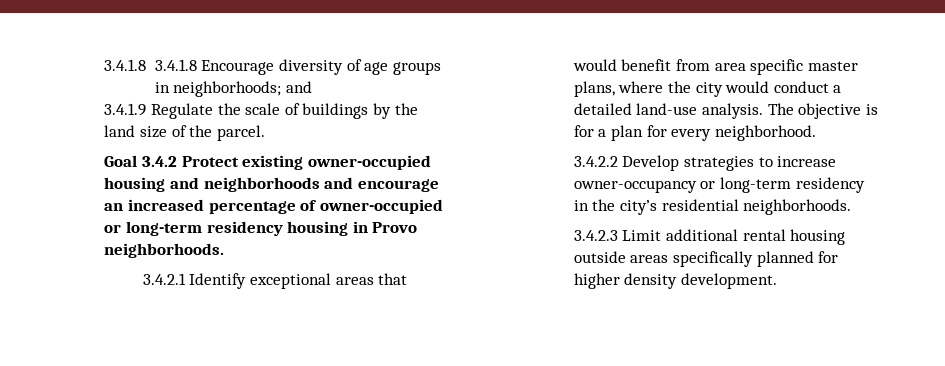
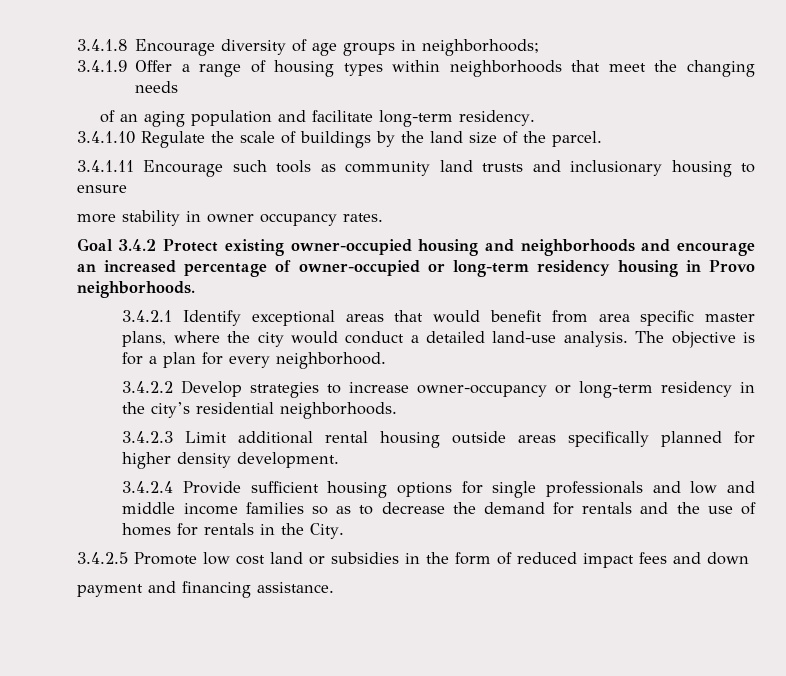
[104,59,197,71] 3.4.1.8 3.4.1.8 -> [76,39,127,51] 3.4.1.8
[286,81,313,93] [104,103,147,116] and // 3.4.1.9 -> [76,60,756,77] [134,81,178,93] [99,110,535,127] [76,131,135,144] // 3.4.1.9 Offer a range of housing types within neighborhoods that meet the changing needs // of an aging population and facilitate long-term residency. // 3.4.1.10
(265, 133) none -> [76,160,756,177] [76,185,127,193] [76,210,383,226] // 3.4.1.11 Encourage such tools as community land trusts and inclusionary housing to ensure // more stability in owner occupancy rates.
(777, 281) none -> [122,481,755,498] [122,502,756,515] [122,523,345,539] [76,552,749,568] [76,581,334,598] // 3.4.2.4 Provide sufficient housing options for single professionals and low and middle income families so as to decrease the demand for rentals and the use of homes for rentals in the City. // 3.4.2.5 Promote low cost land or subsidies in the form of reduced impact fees and down // payment and financing assistance.

